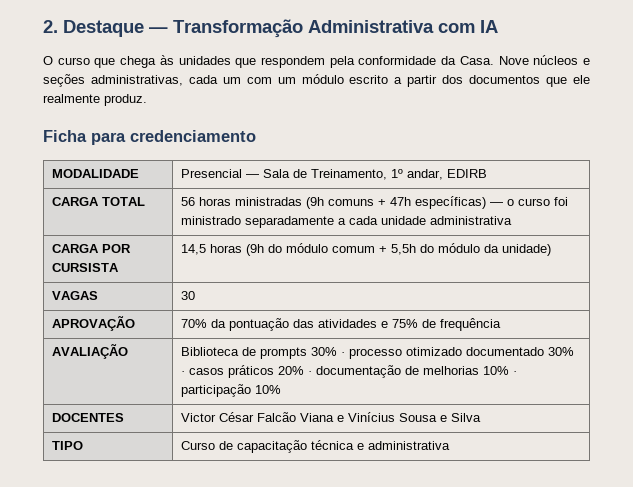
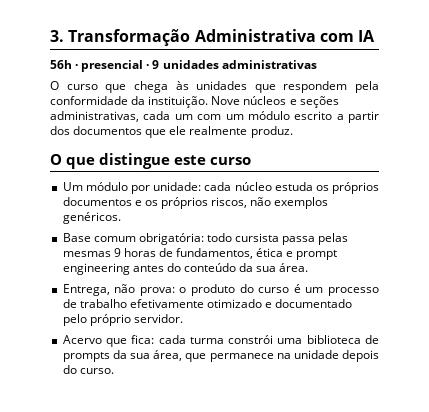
[43,20,168,37] 2. Destaque — -> [50,30,64,42] 3.
(498, 26) none -> [50,60,317,72] // 56h · presencial · 9 unidades administrativas
[459,56,494,65] Casa. -> [148,96,209,108] instituição.
[43,130,256,145] [51,169,139,178] [180,169,487,180] [51,197,145,206] [180,196,568,209] [180,216,512,228] [51,244,131,253] [51,263,119,272] [180,243,551,256] [51,291,98,300] [180,291,195,300] [51,316,135,331] [180,318,501,331] [51,344,128,359] [180,347,574,359] [180,365,517,378] [180,384,281,397] [51,413,124,422] [180,412,481,422] [51,441,83,450] [180,440,450,453] Ficha para credenciamento // MODALIDADE | Presencial — Sala de Treinamento, 1º andar, EDIRB // CARGA TOTAL | 56 horas ministradas (9h comuns + 47h específicas) — o curso foi ministrado separadamente a cada unidade administrativa // CARGA POR CURSISTA | 14,5 horas (9h do módulo comum + 5,5h do módulo da unidade) // VAGAS | 30 // APROVAÇÃO | 70% da pontuação das atividades e 75% de frequência // AVALIAÇÃO | Biblioteca de prompts 30% · processo otimizado documentado 30% · casos práticos 20% · documentação de melhorias 10% · participação 10% // DOCENTES | Victor César Falcão Viana e Vinícius Sousa e Silva // TIPO | Curso de capacitação técnica e administrativa -> [50,153,251,169] [62,182,379,194] [62,197,329,209] [62,212,121,224] [62,233,349,245] [62,248,338,260] [62,263,309,275] [62,284,379,296] [62,299,353,308] [62,314,183,326] [62,335,379,347] [62,350,379,362] [62,365,114,374] O que distingue este curso // Um módulo por unidade: cada núcleo estuda os próprios documentos e os próprios riscos, não exemplos genéricos. // Base comum obrigatória: todo cursista passa pelas mesmas 9 horas de fundamentos, ética e prompt engineering antes do conteúdo da sua área. // Entrega, não prova: o produto do curso é um processo de trabalho efetivamente otimizado e documentado pelo próprio servidor. // Acervo que fica: cada turma constrói uma biblioteca de prompts da sua área, que permanece na unidade depois do curso.

